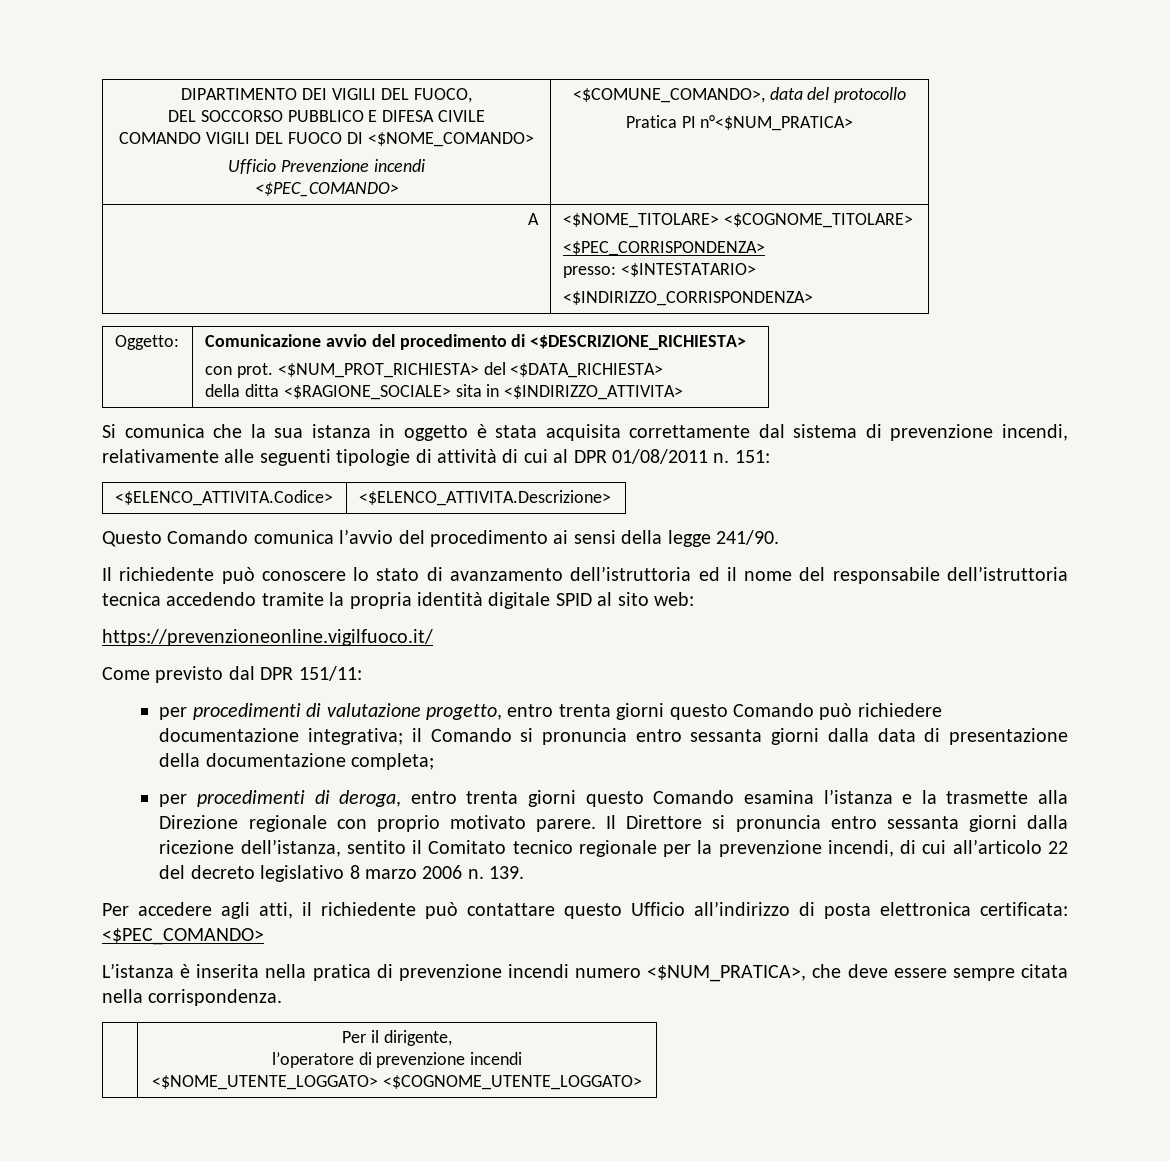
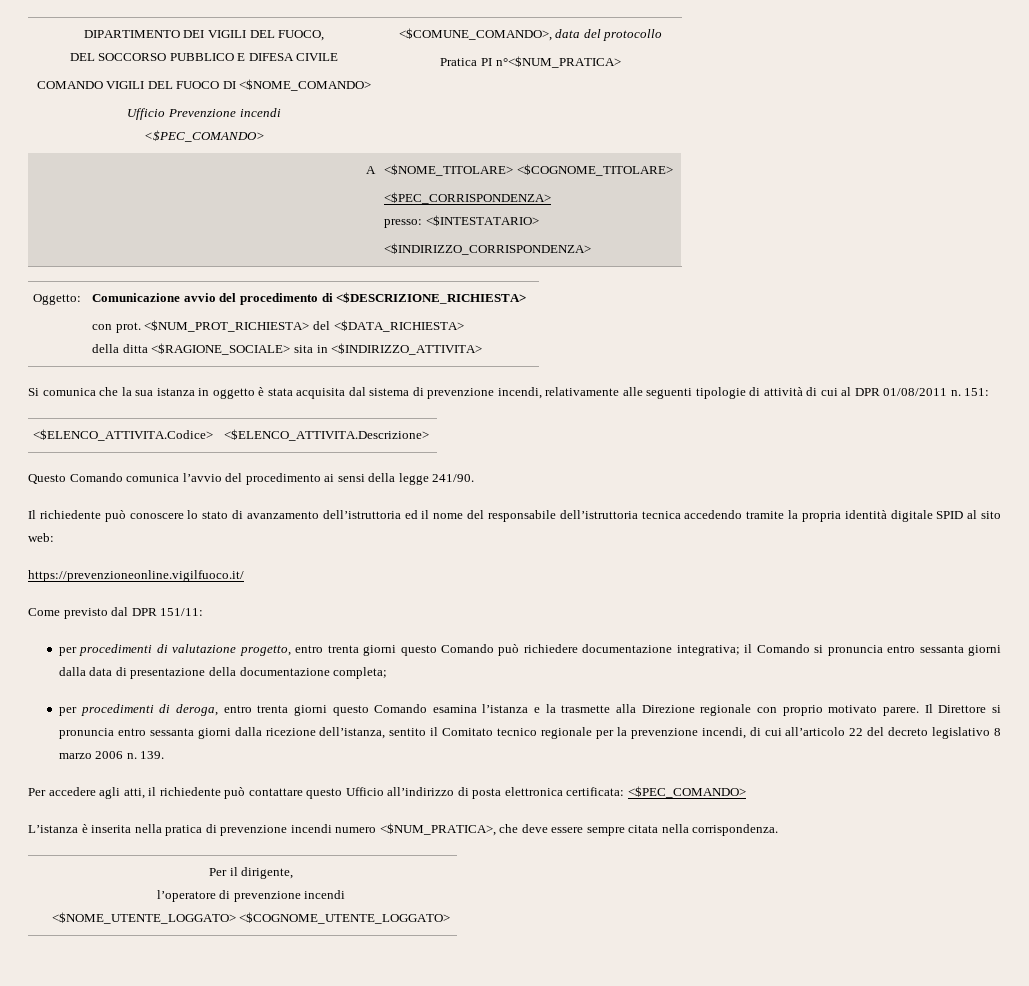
[629,425,751,438] correttamente -> (346, 393) none

